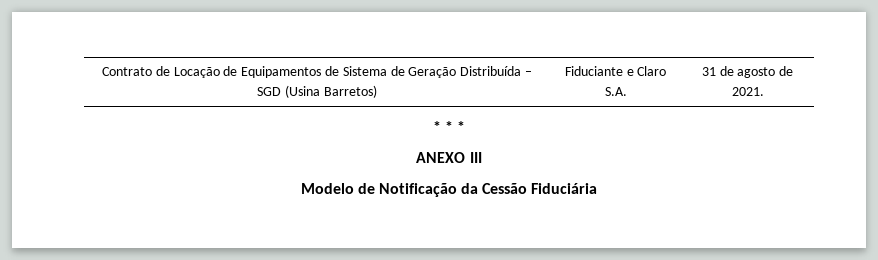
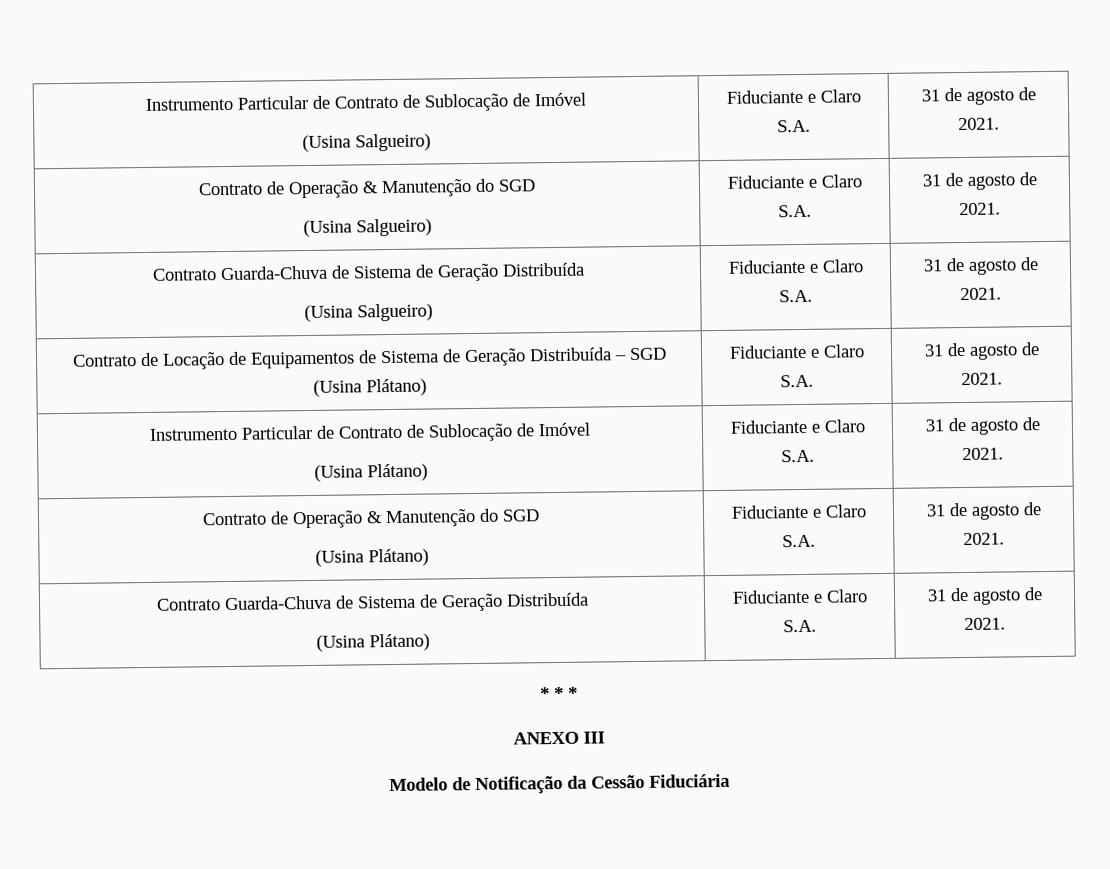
(102, 71) none -> [145,92,586,112] [302,133,431,153] [725,89,861,104] [777,119,812,133] [920,87,1036,105] [958,117,1001,131] [198,178,536,199] [303,218,432,238] [726,174,863,189] [778,204,813,218] [921,172,1037,190] [959,202,1002,216] [151,262,585,282] [304,303,433,323] [727,259,864,274] [779,289,814,303] [922,257,1039,275] [960,287,1003,301] Instrumento Particular de Contrato de Sublocação de Imóvel // (Usina Salgueiro) | Fiduciante e Claro S.A. | 31 de agosto de 2021. // Contrato de Operação & Manutenção do SGD // (Usina Salgueiro) | Fiduciante e Claro S.A. | 31 de agosto de 2021. // Contrato Guarda-Chuva de Sistema de Geração Distribuída // (Usina Salgueiro) | Fiduciante e Claro S.A. | 31 de agosto de 2021. //
[323,85,377,98] Barretos) -> [365,378,427,397] [728,344,865,359] [780,374,815,388] [923,342,1040,360] [961,372,1004,386] [149,422,591,442] [313,463,428,482] [729,419,865,434] [781,449,816,463] [924,417,1040,435] [962,447,1005,461] [202,508,540,529] [314,548,429,567] [730,504,867,519] [782,534,817,548] [925,502,1042,520] [963,532,1006,546] [155,592,589,612] [315,633,430,652] Plátano) | Fiduciante e Claro S.A. | 31 de agosto de 2021. // Instrumento Particular de Contrato de Sublocação de Imóvel // (Usina Plátano) | Fiduciante e Claro S.A. | 31 de agosto de 2021. // Contrato de Operação & Manutenção do SGD // (Usina Plátano) | Fiduciante e Claro S.A. | 31 de agosto de 2021. // Contrato Guarda-Chuva de Sistema de Geração Distribuída // (Usina Plátano)

